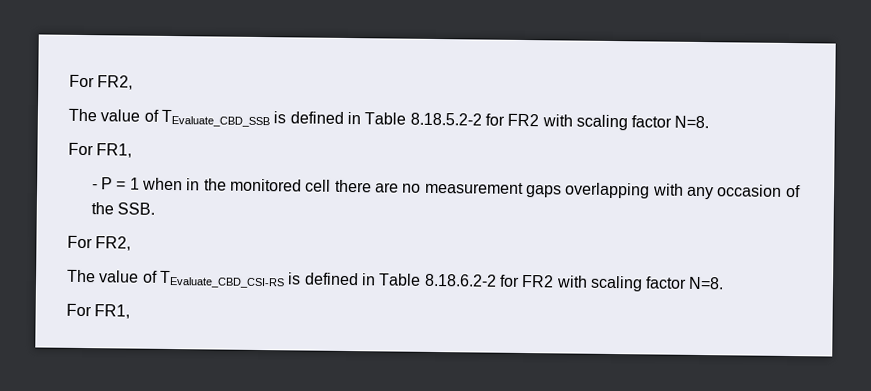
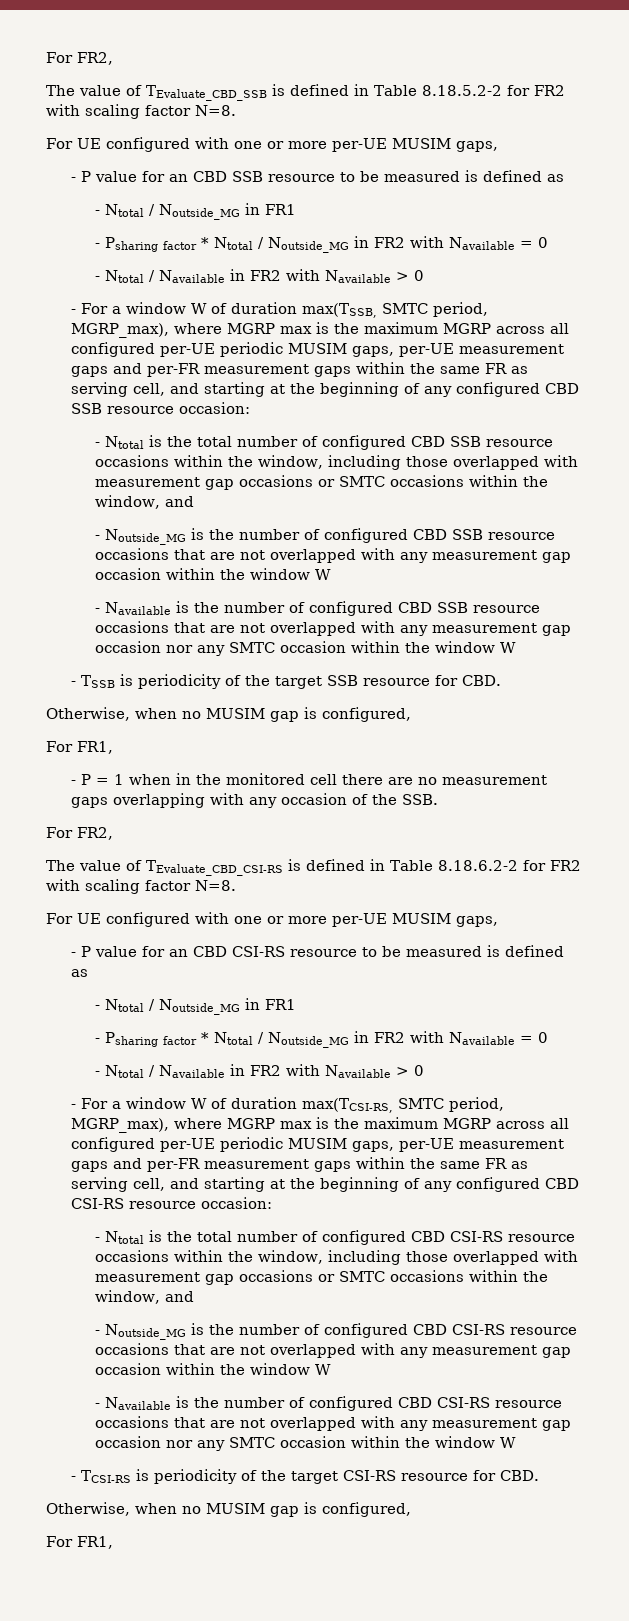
(710, 122) none -> [46,137,498,152] [70,170,564,182] [95,203,297,220] [95,236,549,253] [95,269,425,283] [70,302,488,318] [70,322,569,338] [70,342,564,357] [70,362,528,377] [70,382,579,397] [70,402,250,414] [95,435,554,450] [95,455,579,470] [95,475,549,490] [95,495,195,509] [95,528,556,545] [95,548,572,563] [95,568,332,580] [95,601,541,616] [95,621,572,636] [95,641,517,656] [70,674,501,689] [46,707,411,722] // For UE configured with one or more per-UE MUSIM gaps, // - P value for an CBD SSB resource to be measured is defined as // - Ntotal / Noutside_MG in FR1 // - Psharing factor * Ntotal / Noutside_MG in FR2 with Navailable = 0 // - Ntotal / Navailable in FR2 with Navailable > 0 // - For a window W of duration max(TSSB, SMTC period, MGRP_max), where MGRP max is the maximum MGRP across all configured per-UE periodic MUSIM gaps, per-UE measurement gaps and per-FR measurement gaps within the same FR as serving cell, and starting at the beginning of any configured CBD SSB resource occasion: // - Ntotal is the total number of configured CBD SSB resource occasions within the window, including those overlapped with measurement gap occasions or SMTC occasions within the window, and // - Noutside_MG is the number of configured CBD SSB resource occasions that are not overlapped with any measurement gap occasion within the window W // - Navailable is the number of configured CBD SSB resource occasions that are not overlapped with any measurement gap occasion nor any SMTC occasion within the window W // - TSSB is periodicity of the target SSB resource for CBD. // Otherwise, when no MUSIM gap is configured,
(725, 283) none -> [46,912,498,927] [70,945,564,957] [70,969,88,977] [95,998,297,1015] [95,1031,549,1048] [95,1064,425,1078] [70,1097,504,1113] [70,1117,569,1133] [70,1137,564,1152] [70,1157,528,1172] [70,1177,579,1192] [70,1197,272,1209] [95,1230,576,1245] [95,1250,579,1265] [95,1270,549,1285] [95,1290,195,1304] [95,1323,578,1340] [95,1343,572,1358] [95,1363,332,1375] [95,1396,563,1411] [95,1416,572,1431] [95,1436,517,1451] [70,1469,539,1484] [46,1502,411,1517] // For UE configured with one or more per-UE MUSIM gaps, // - P value for an CBD CSI-RS resource to be measured is defined as // - Ntotal / Noutside_MG in FR1 // - Psharing factor * Ntotal / Noutside_MG in FR2 with Navailable = 0 // - Ntotal / Navailable in FR2 with Navailable > 0 // - For a window W of duration max(TCSI-RS, SMTC period, MGRP_max), where MGRP max is the maximum MGRP across all configured per-UE periodic MUSIM gaps, per-UE measurement gaps and per-FR measurement gaps within the same FR as serving cell, and starting at the beginning of any configured CBD CSI-RS resource occasion: // - Ntotal is the total number of configured CBD CSI-RS resource occasions within the window, including those overlapped with measurement gap occasions or SMTC occasions within the window, and // - Noutside_MG is the number of configured CBD CSI-RS resource occasions that are not overlapped with any measurement gap occasion within the window W // - Navailable is the number of configured CBD CSI-RS resource occasions that are not overlapped with any measurement gap occasion nor any SMTC occasion within the window W // - TCSI-RS is periodicity of the target CSI-RS resource for CBD. // Otherwise, when no MUSIM gap is configured,

